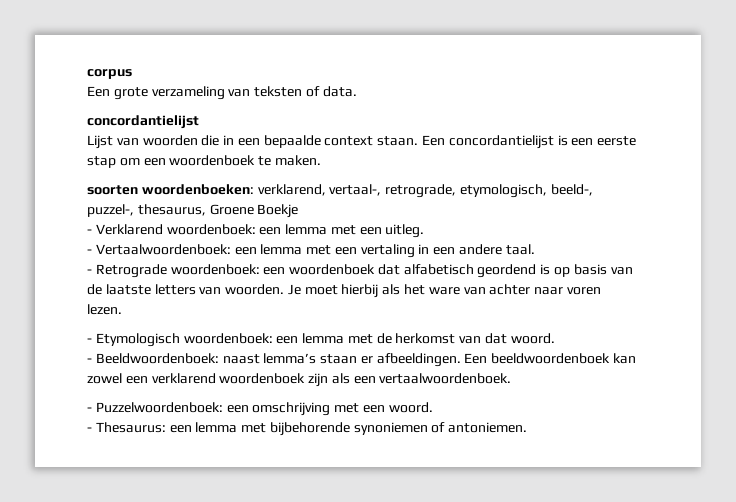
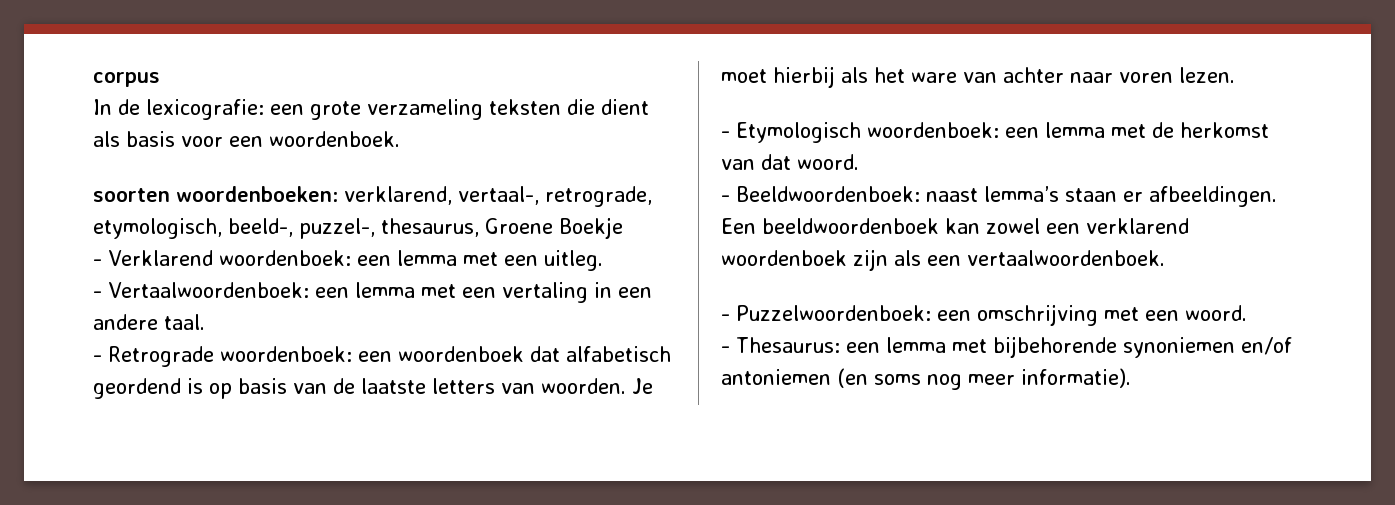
[87,86,357,100] [87,115,199,129] [87,135,637,149] [87,155,321,168] Een grote verzameling van teksten of data. // concordantielijst // Lijst van woorden die in een bepaalde context staan. Een concordantielijst is een eerste stap om een woordenboek te maken. -> [93,99,649,120] [93,131,400,147] In de lexicografie: een grote verzameling teksten die dient als basis voor een woordenboek.
[431,422,528,433] of antoniemen. -> [1241,337,1292,355] [721,368,1131,390] en/of antoniemen (en soms nog meer informatie).

